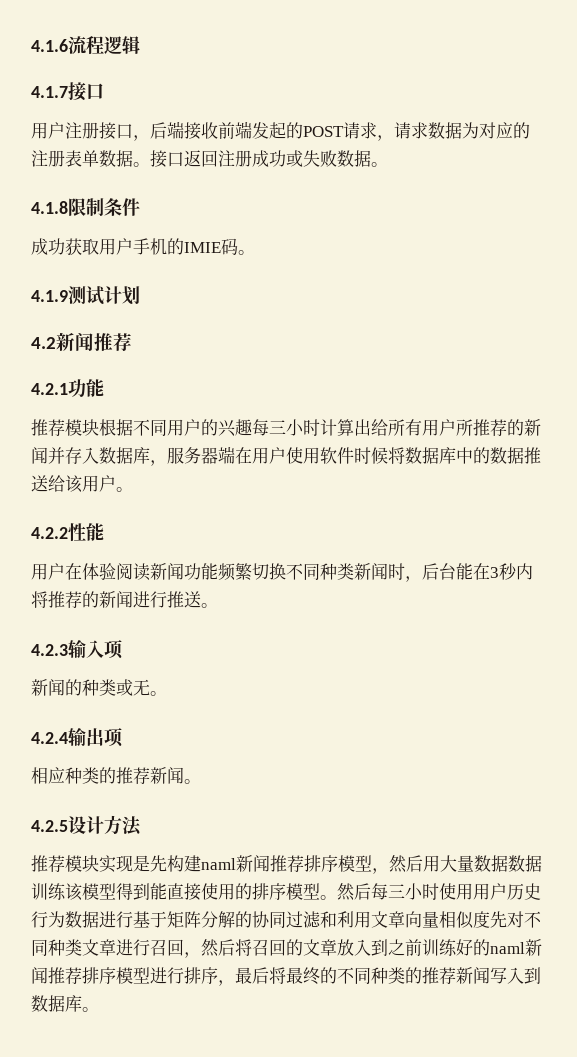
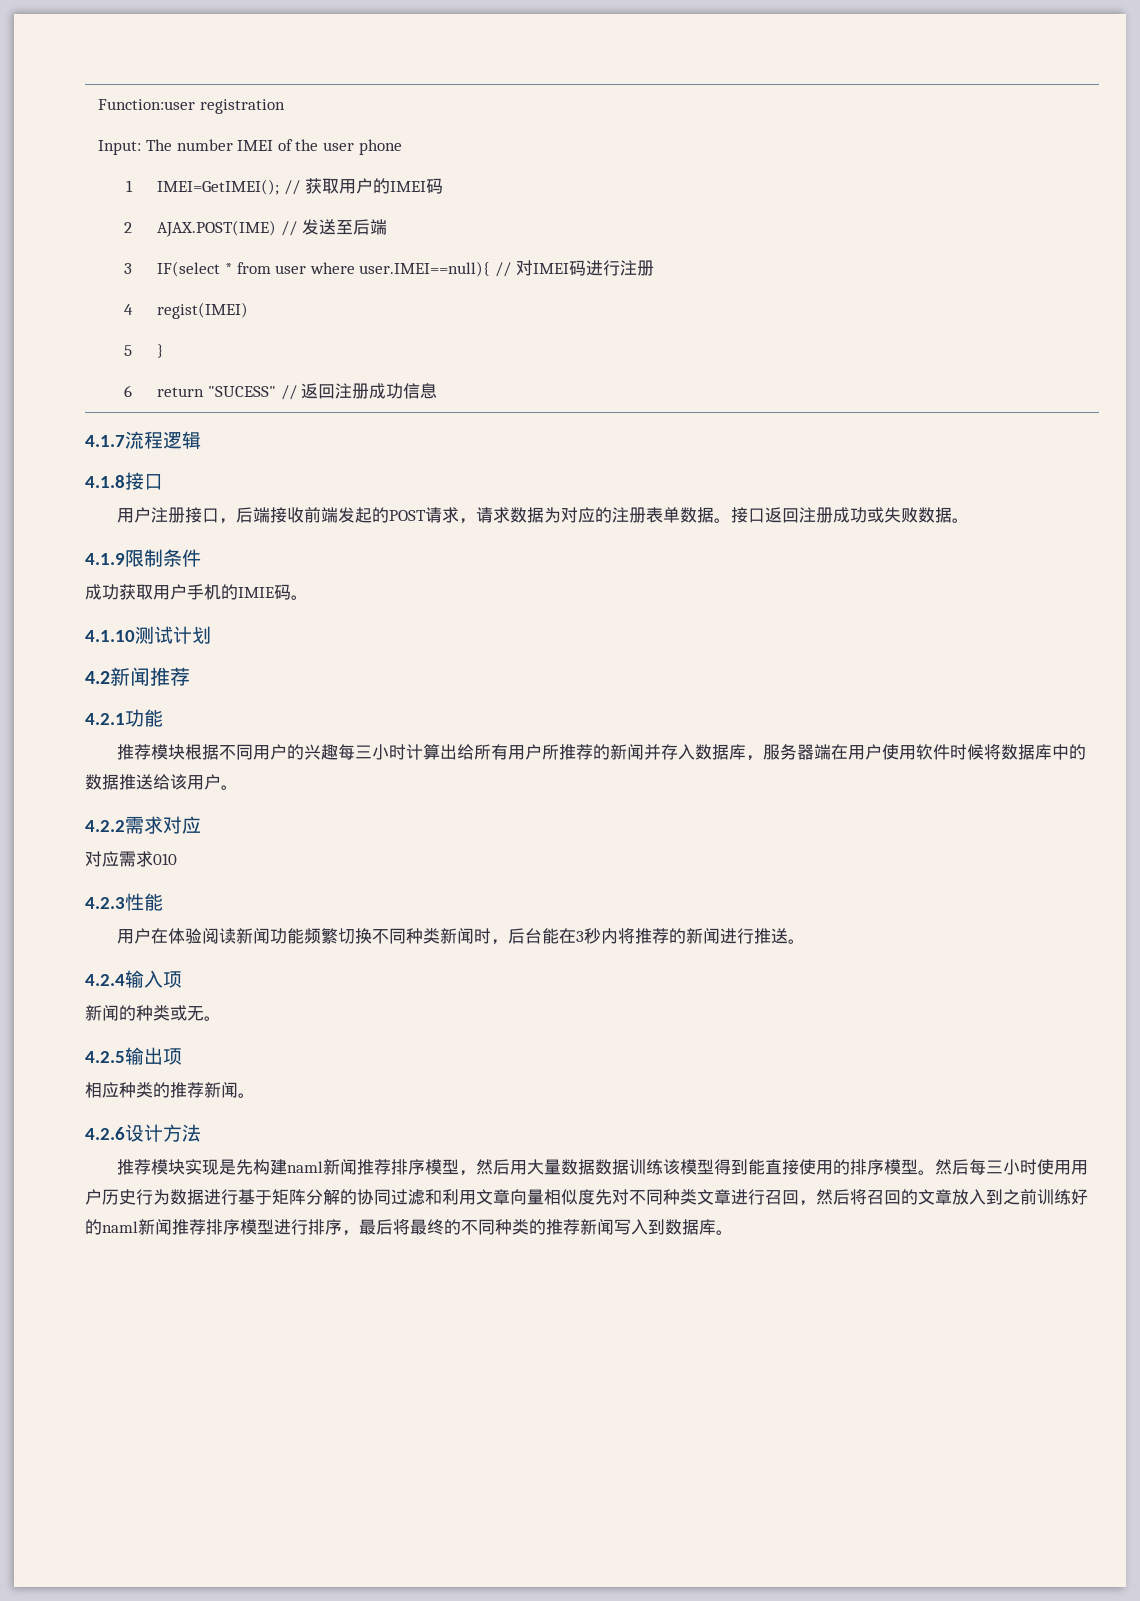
[31,39,68,52] 4.1.6 -> [98,99,285,114] [98,139,402,155] [125,180,133,192] [157,178,443,195] [123,222,132,233] [157,219,387,237] [123,263,132,274] [157,260,654,277] [123,304,133,315] [157,302,249,319] [123,345,132,356] [157,344,165,358] [123,385,132,397] [157,383,438,400] [85,435,125,447] Function:user registration // Input: The number IMEI of the user phone // 1 | IMEI=GetIMEI(); // 获取用户的IMEI码 // 2 | AJAX.POST(IME) // 发送至后端 // 3 | IF(select * from user where user.IMEI==null){ // 对IMEI码进行注册 // 4 | regist(IMEI) // 5 | } // 6 | return "SUCESS" // 返回注册成功信息 // 4.1.7
[31,86,68,98] 4.1.7 -> [85,475,125,488] 4.1.8
[31,201,68,214] 4.1.8 -> [85,553,125,565] 4.1.9
[31,290,68,302] 4.1.9 -> [85,630,135,642] 4.1.10
(68, 533) none -> [125,816,201,834] [85,851,177,867] [85,897,125,909] 需求对应 // 对应需求010 // 4.2.3
[31,644,68,656] 4.2.3 -> [85,974,125,986] 4.2.4
[31,732,68,744] 4.2.4 -> [85,1051,125,1063] 4.2.5
[31,820,68,832] 4.2.5 -> [85,1127,125,1140] 4.2.6

